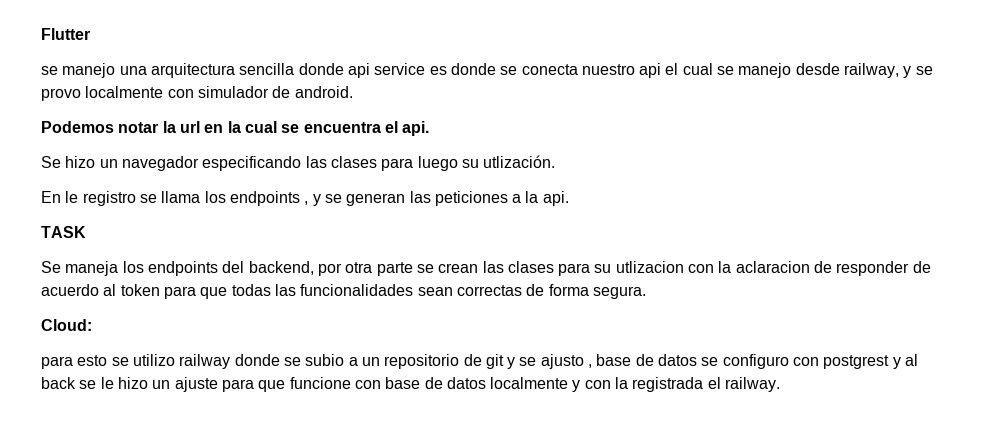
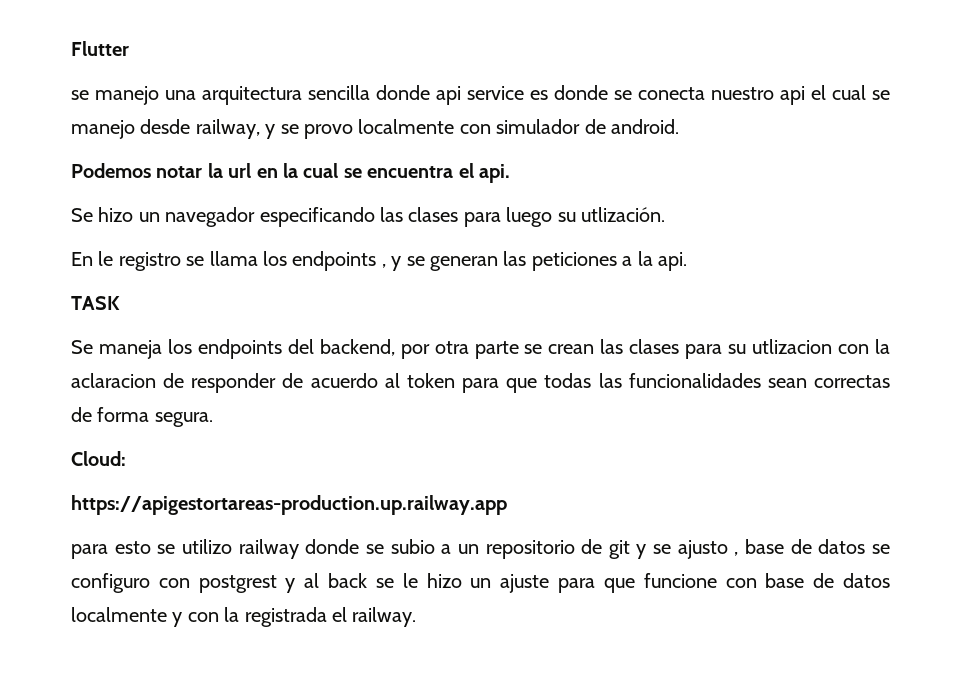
(92, 325) none -> [71,495,507,515] // https://apigestortareas-production.up.railway.app

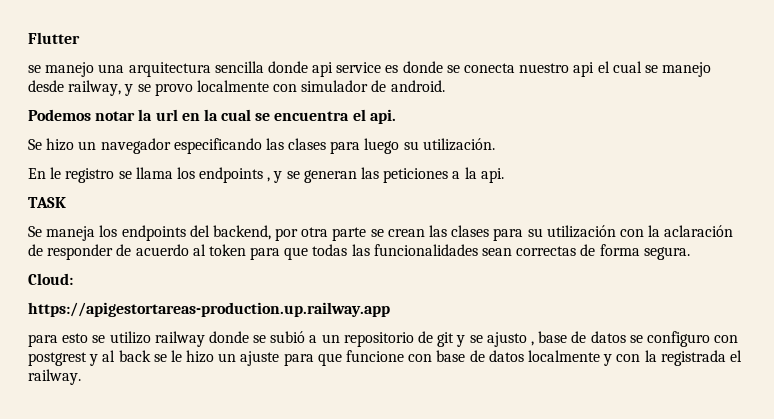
[580,207,665,222] utlización. -> [422,138,495,151] utilización.
[752,339,891,354] [71,373,156,388] utlizacion con la aclaracion -> [546,225,734,238] utilización con la aclaración
[390,539,435,554] subio -> [270,331,306,343] subió

